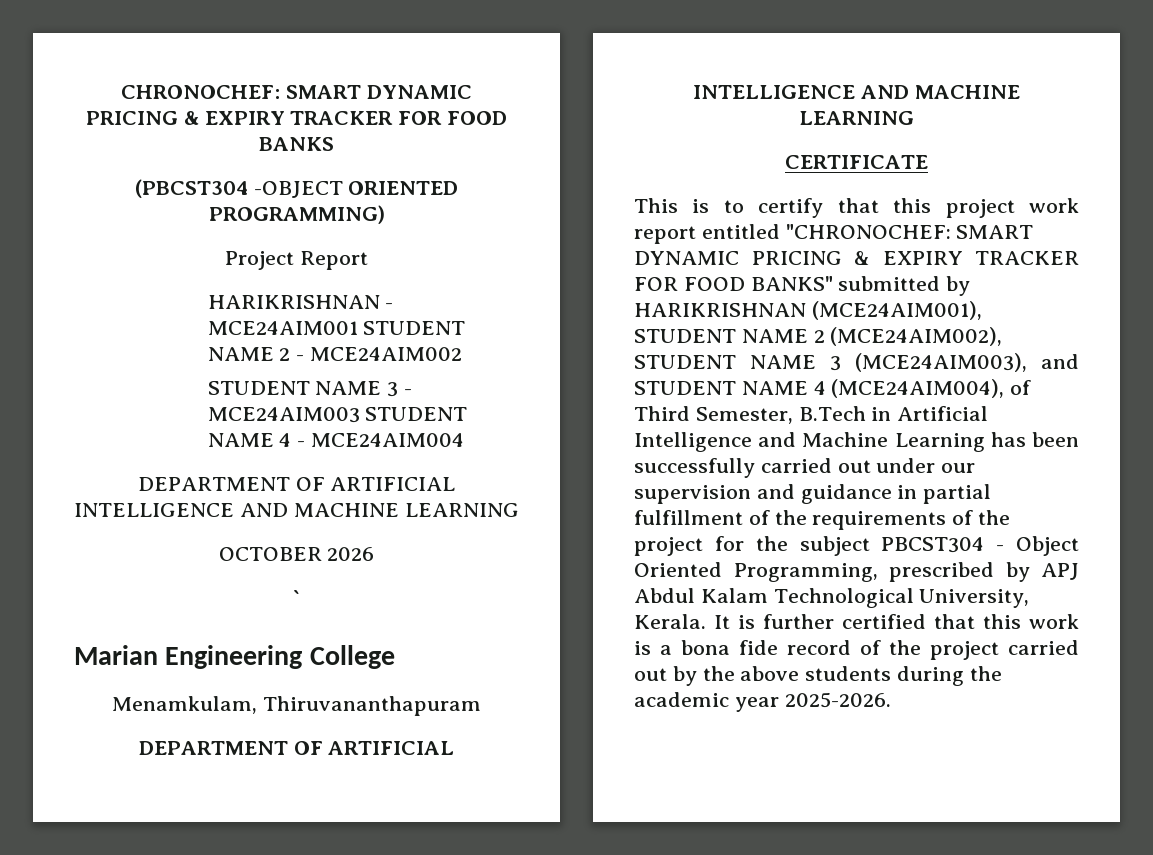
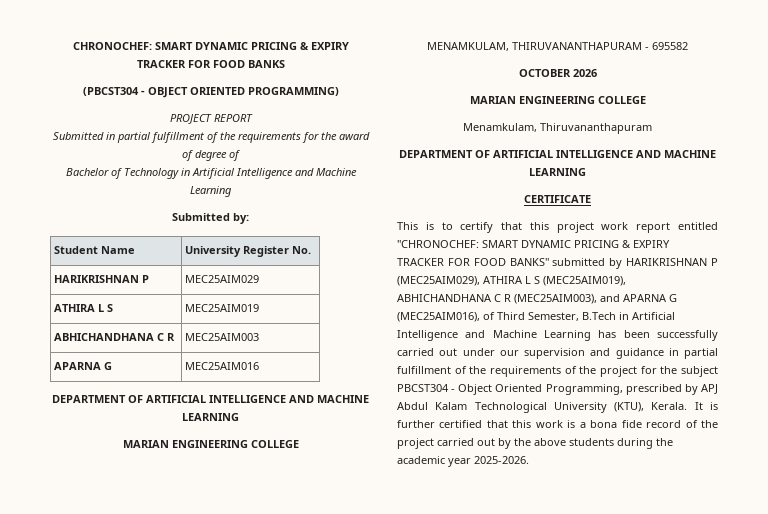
[253,181,343,198] -OBJECT -> [140,87,188,98] - OBJECT
[225,251,368,270] [207,295,394,309] [207,321,466,335] [207,347,462,361] [207,381,412,397] [207,407,468,423] [207,433,464,447] [137,477,456,491] [74,503,519,517] [218,547,375,561] [293,590,300,605] [74,645,395,669] Project Report // HARIKRISHNAN - MCE24AIM001 STUDENT NAME 2 - MCE24AIM002 // STUDENT NAME 3 - MCE24AIM003 STUDENT NAME 4 - MCE24AIM004 // DEPARTMENT OF ARTIFICIAL INTELLIGENCE AND MACHINE LEARNING // OCTOBER 2026 // ` // Marian Engineering College -> [169,114,253,124] [52,132,370,143] [182,150,240,161] [65,168,357,179] [190,186,232,197] [172,213,249,224] [54,246,136,254] [185,246,312,257] [54,275,150,283] [185,275,260,283] [54,304,114,312] [185,304,260,312] [54,333,176,341] [185,333,260,341] [54,362,113,370] [185,362,260,370] [52,395,369,403] [182,413,239,421] [122,440,299,448] [427,42,688,51] [518,69,597,77] [469,96,646,104] PROJECT REPORT // Submitted in partial fulfillment of the requirements for the award of degree of // Bachelor of Technology in Artificial Intelligence and Machine Learning // Submitted by: // Student Name | University Register No. // HARIKRISHNAN P | MEC25AIM029 // ATHIRA L S | MEC25AIM019 // ABHICHANDHANA C R | MEC25AIM003 // APARNA G | MEC25AIM016 // DEPARTMENT OF ARTIFICIAL INTELLIGENCE AND MACHINE LEARNING // MARIAN ENGINEERING COLLEGE // MENAMKULAM, THIRUVANANTHAPURAM - 695582 // OCTOBER 2026 // MARIAN ENGINEERING COLLEGE
[811,301,982,320] [634,327,1003,346] [634,353,1079,372] [634,379,1005,398] (MCE24AIM001), STUDENT NAME 2 (MCE24AIM002), STUDENT NAME 3 (MCE24AIM003), and STUDENT NAME 4 (MCE24AIM004), -> [711,258,718,266] [397,276,626,286] [397,294,677,304] [397,312,480,322] P (MEC25AIM029), ATHIRA L S (MEC25AIM019), ABHICHANDHANA C R (MEC25AIM003), and APARNA G (MEC25AIM016),
[919,589,1030,608] University, -> [553,402,645,413] University (KTU),

